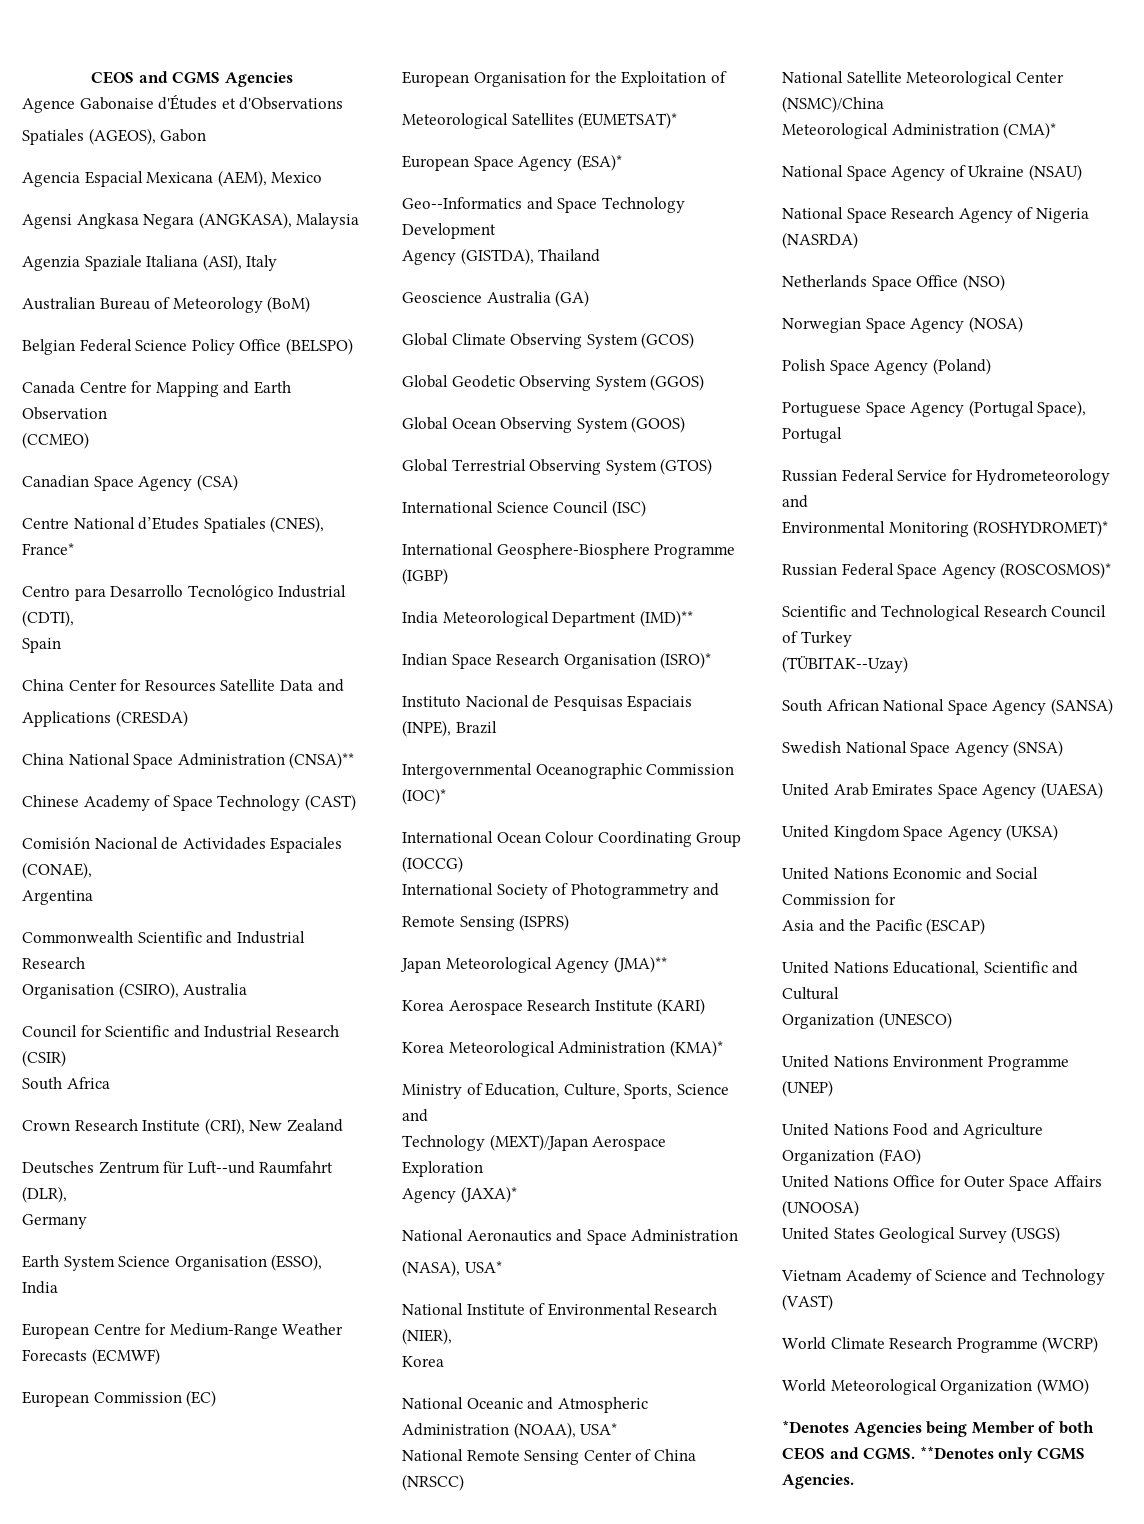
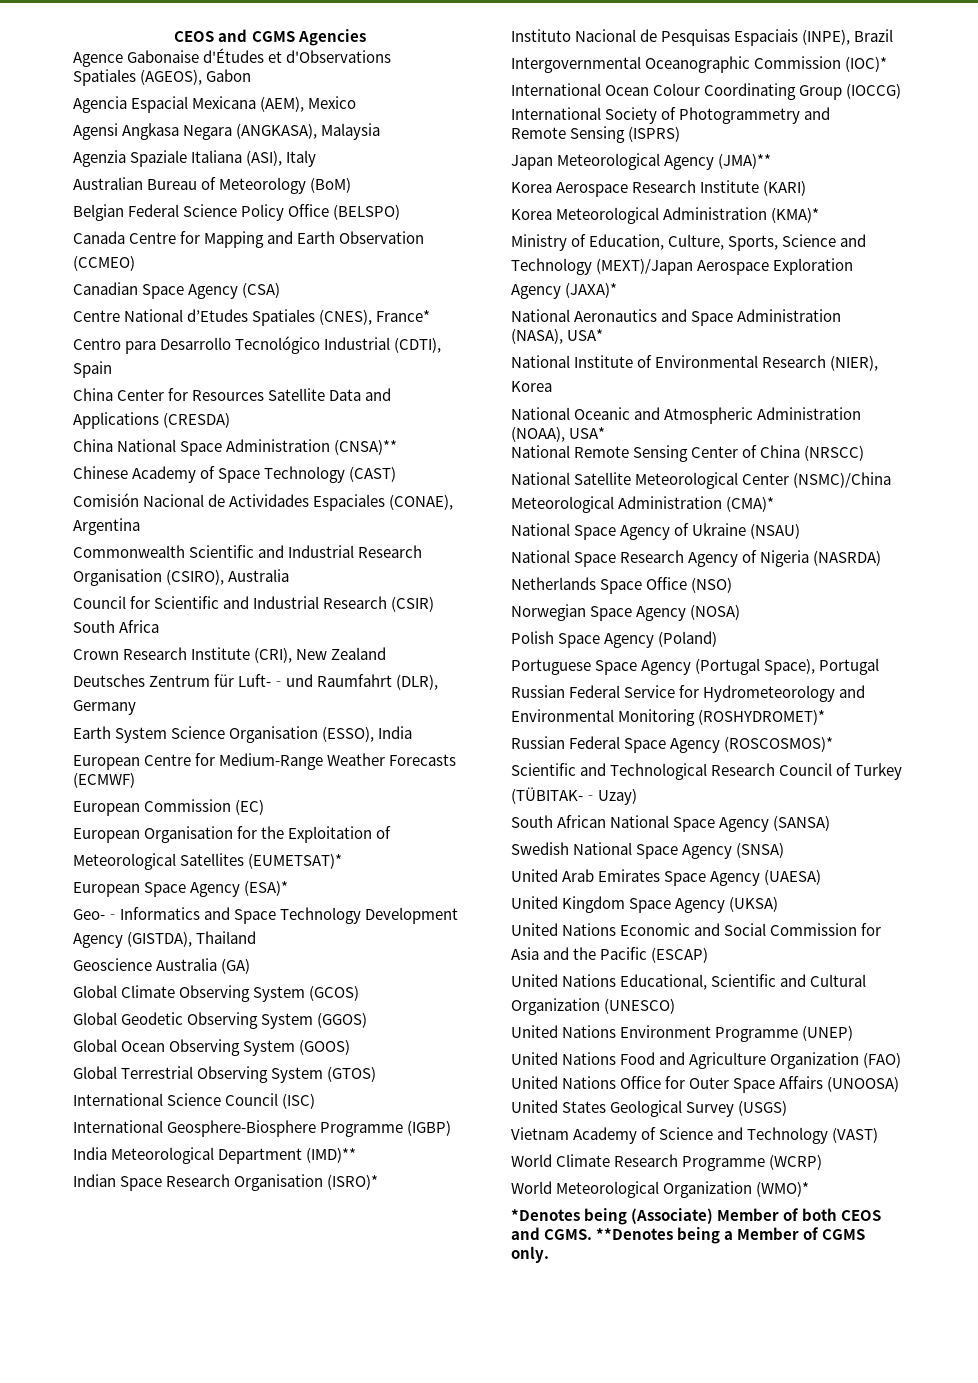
[1036,1378,1089,1395] (WMO) -> [756,1181,810,1197] (WMO)*
[853,1421,968,1437] Agencies being -> [584,1208,714,1225] being (Associate)
[998,1447,1085,1463] [782,1474,854,1489] only CGMS Agencies. -> [677,1227,866,1244] [511,1246,549,1263] being a Member of CGMS only.

